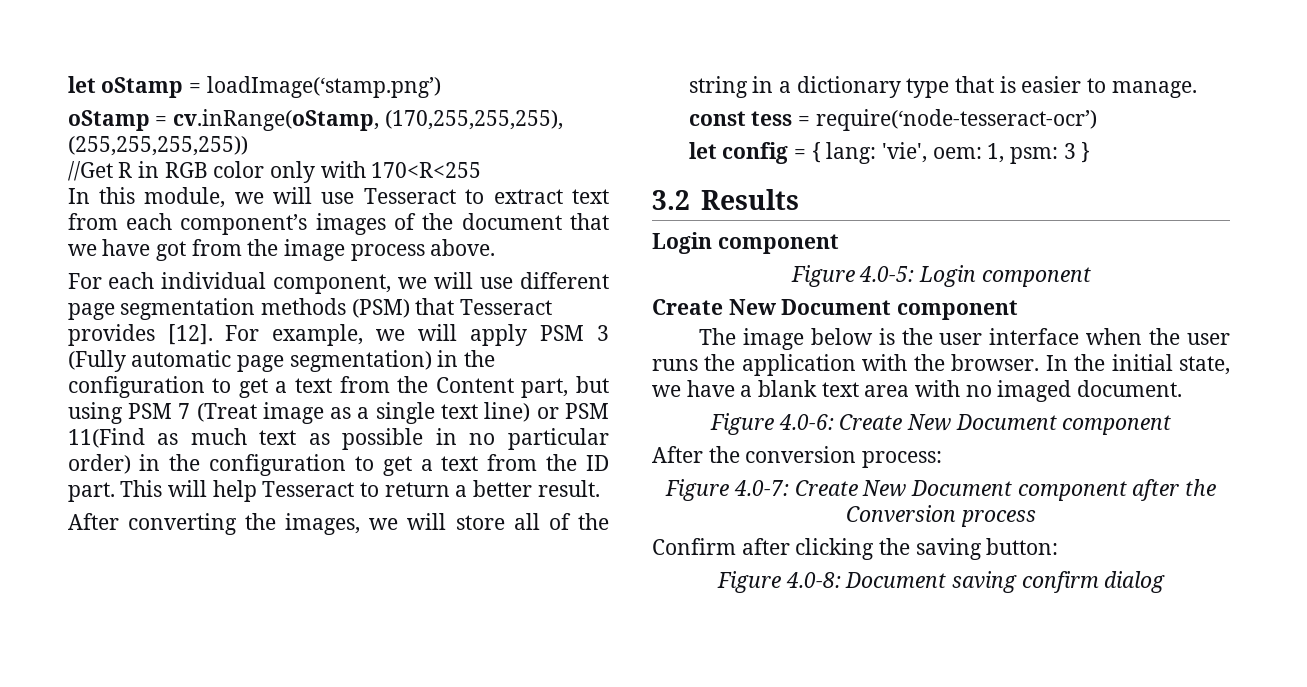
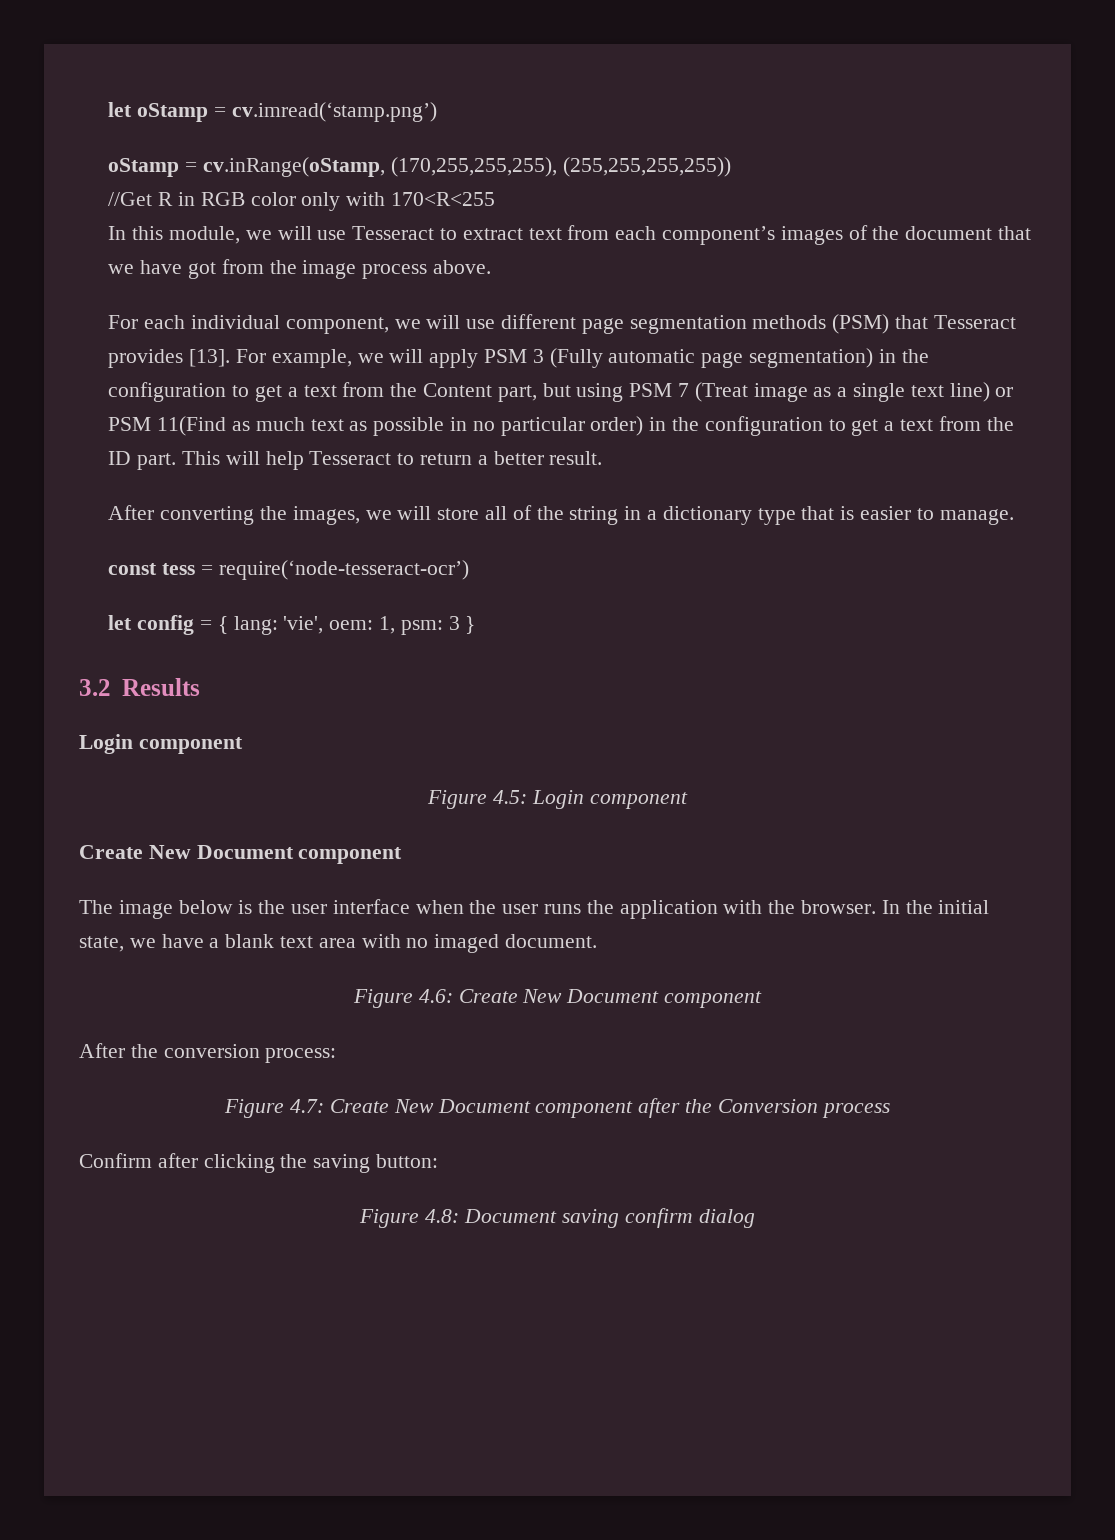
[206,76,441,98] loadImage(‘stamp.png’) -> [231,102,437,122] cv.imread(‘stamp.png’)
[167,324,213,345] [12]. -> [189,349,231,367] [13].
[859,266,915,282] 4.0-5: -> [493,790,528,804] 4.5:
[778,414,834,430] 4.0-6: -> [418,989,453,1003] 4.6:
[733,480,789,496] 4.0-7: -> [290,1099,325,1113] 4.7:
[785,572,841,588] 4.0-8: -> [425,1209,460,1223] 4.8:

